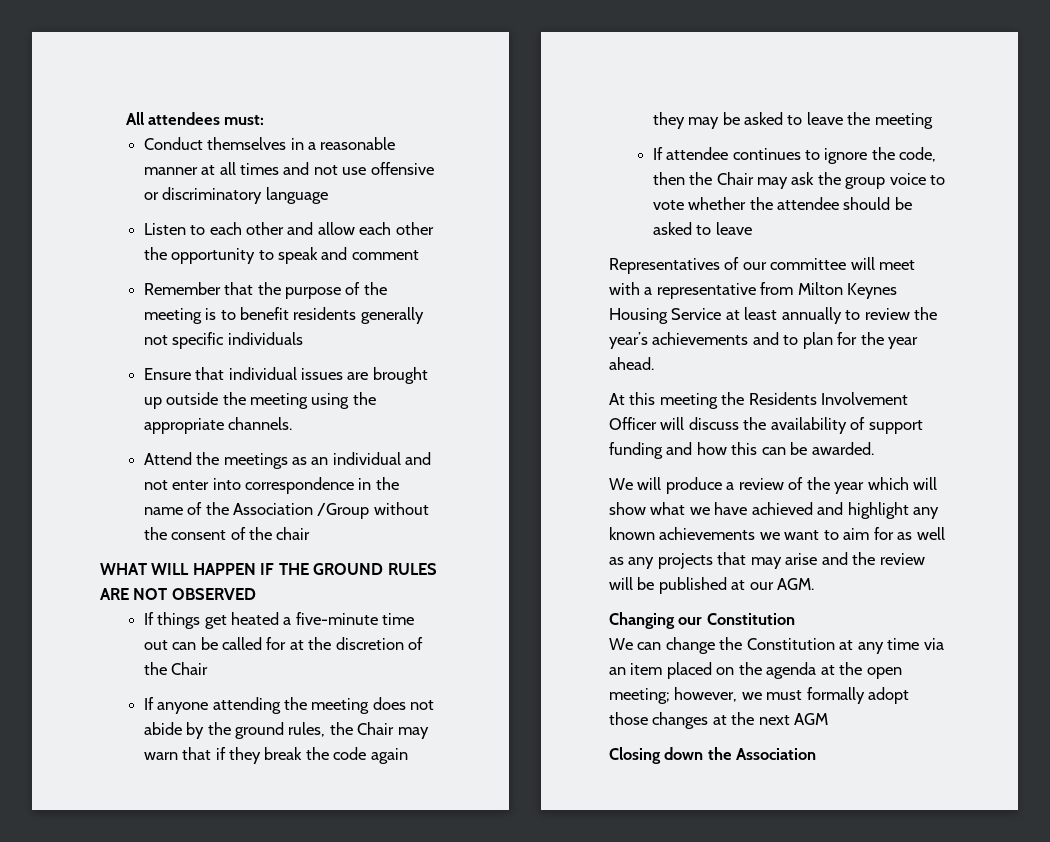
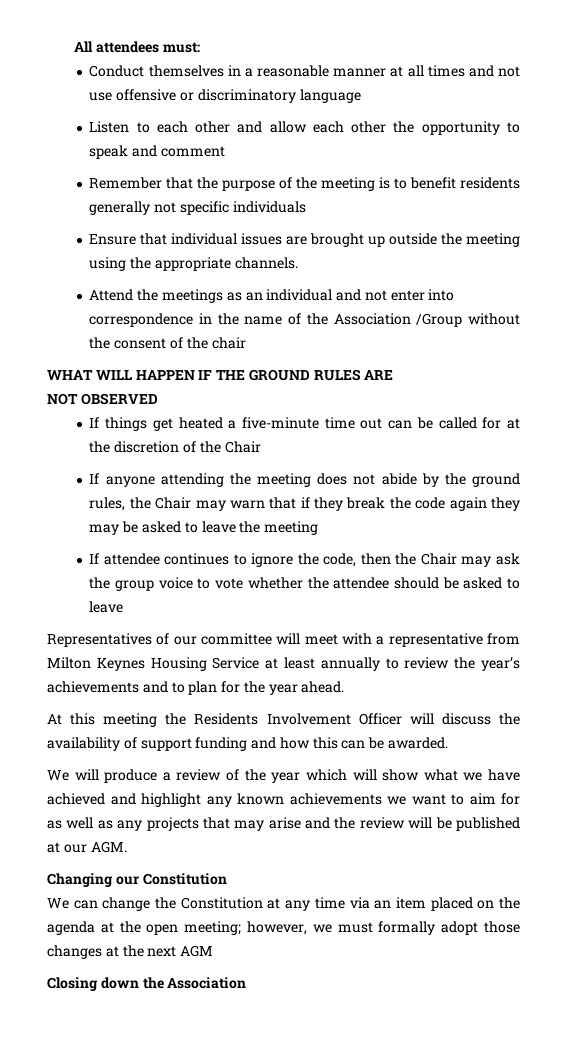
(129, 594) none -> (394, 375) //

